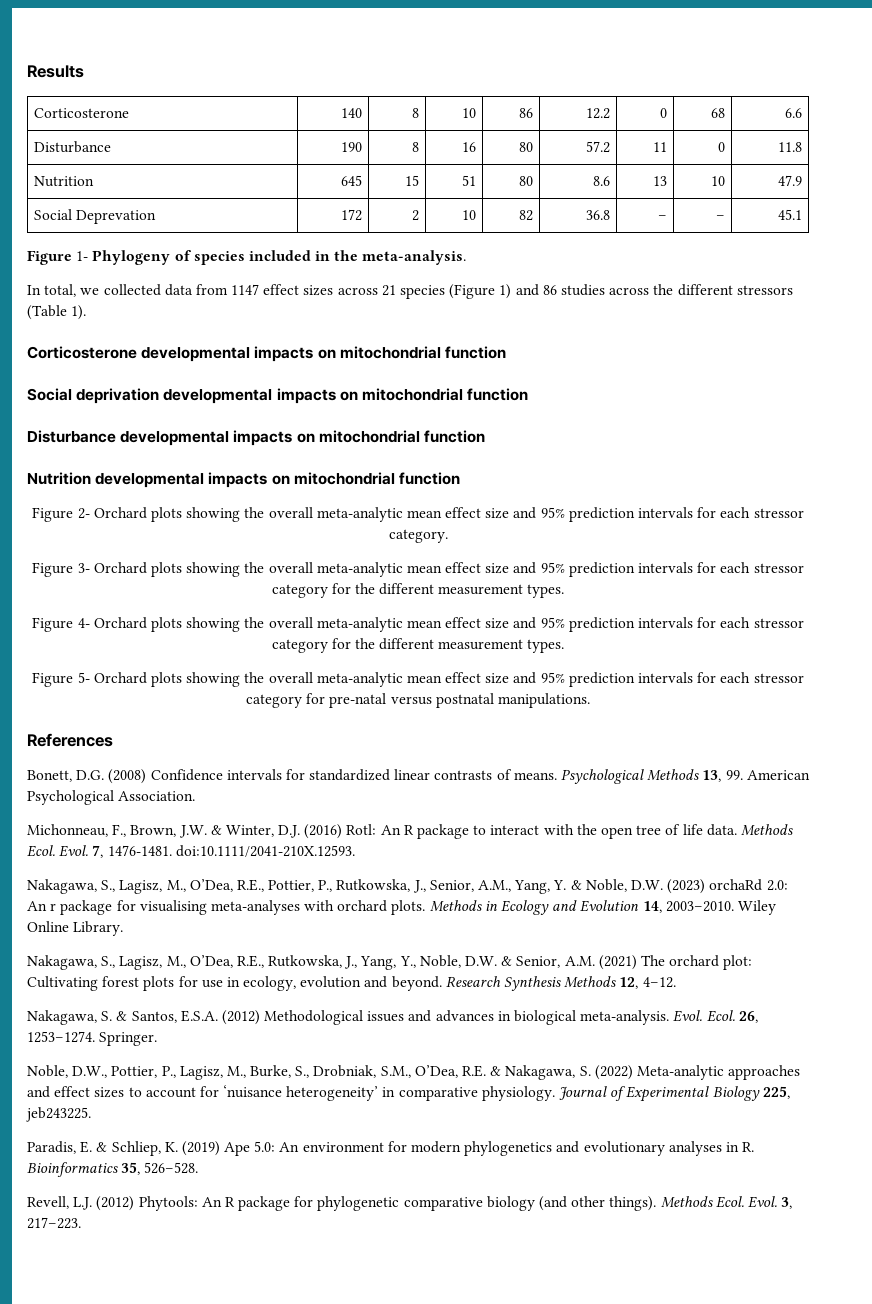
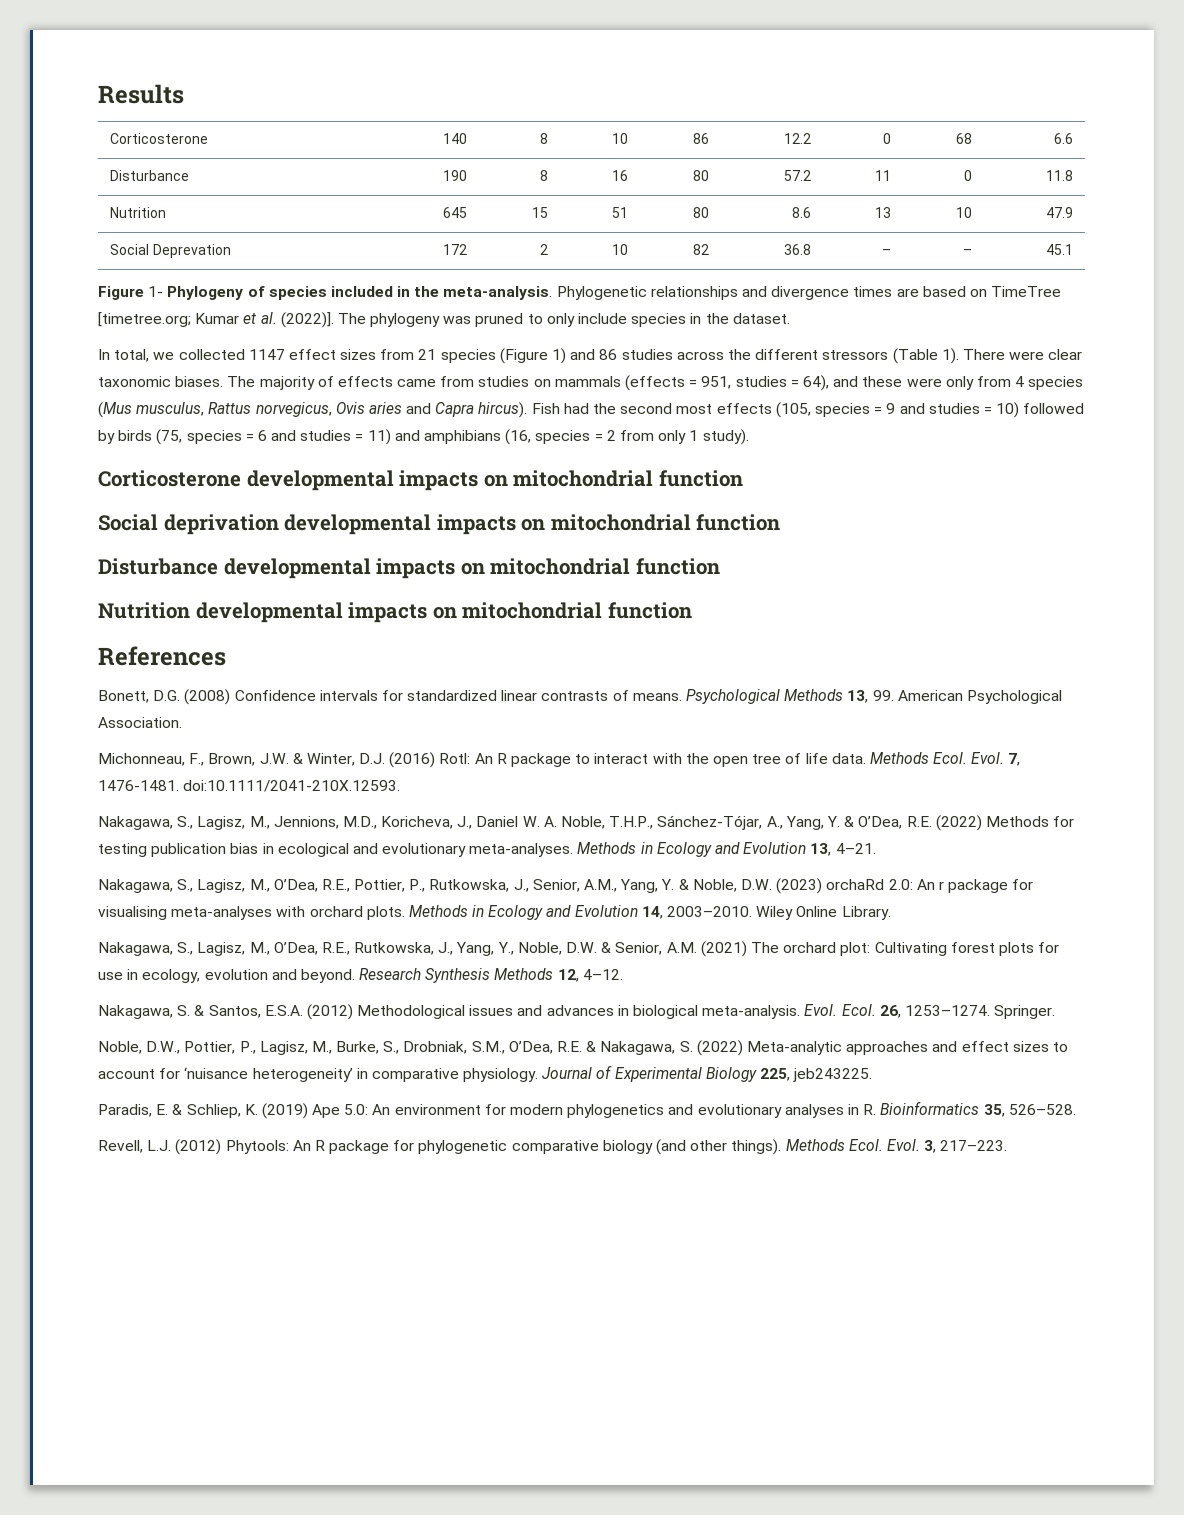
(467, 257) none -> [556,286,1062,300] [98,312,790,328] Phylogenetic relationships and divergence times are based on TimeTree [timetree.org; Kumar et al. (2022)]. The phylogeny was pruned to only include species in the dataset.
[164,284,228,296] data from -> (245, 354) none
[337,287,378,295] across -> [380,349,415,360] from
(87, 312) none -> [962,349,1083,360] [98,375,1084,391] [98,402,1085,418] [98,429,749,445] There were clear taxonomic biases. The majority of effects came from studies on mammals (effects = 951, studies = 64), and these were only from 4 species (Mus musculus, Rattus norvegicus, Ovis aries and Capra hircus). Fish had the second most effects (105, species = 9 and studies = 10) followed by birds (75, species = 6 and studies = 11) and amphibians (16, species = 2 from only 1 study).
[32,507,804,522] [388,529,448,543] [32,562,804,577] [271,583,565,598] [32,617,804,632] [271,638,565,653] [32,672,804,687] [246,693,590,708] // Figure 2- Orchard plots showing the overall meta-analytic mean effect size and 95% prediction intervals for each stressor category. // Figure 3- Orchard plots showing the overall meta-analytic mean effect size and 95% prediction intervals for each stressor category for the different measurement types. // Figure 4- Orchard plots showing the overall meta-analytic mean effect size and 95% prediction intervals for each stressor category for the different measurement types. // Figure 5- Orchard plots showing the overall meta-analytic mean effect size and 95% prediction intervals for each stressor category for pre-natal versus postnatal manipulations. -> (692, 610) none
(355, 851) none -> [98,815,1075,831] [98,842,876,857] // Nakagawa, S., Lagisz, M., Jennions, M.D., Koricheva, J., Daniel W. A. Noble, T.H.P., Sánchez-Tójar, A., Yang, Y. & O’Dea, R.E. (2022) Methods for testing publication bias in ecological and evolutionary meta-analyses. Methods in Ecology and Evolution 13, 4–21.

